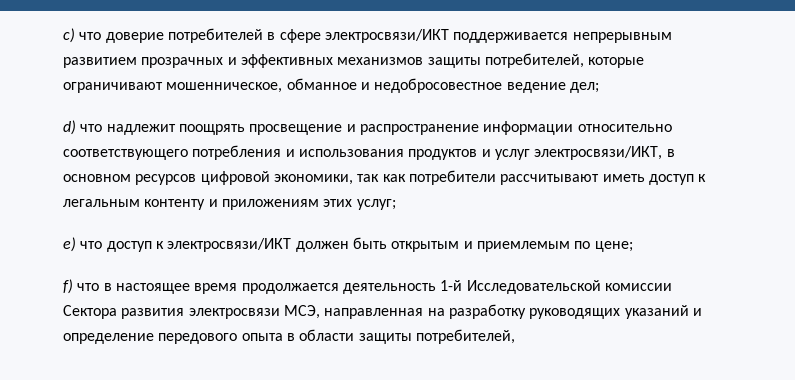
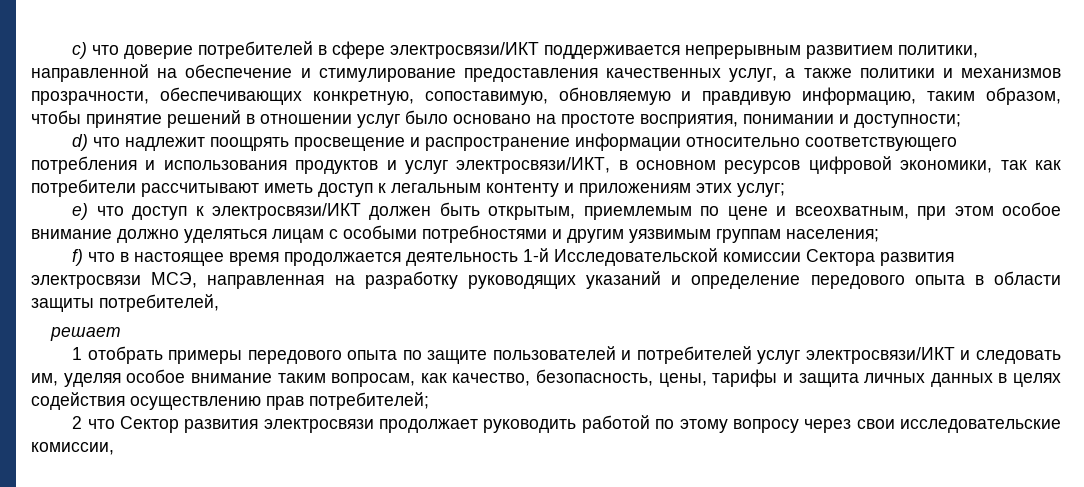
[141,53,645,68] [63,78,599,93] прозрачных и эффективных механизмов защиты потребителей, которые ограничивают мошенническое, обманное и недобросовестное ведение дел; -> [898,45,979,58] [31,64,1061,82] [31,87,1062,105] [31,110,961,128] политики, направленной на обеспечение и стимулирование предоставления качественных услуг, а также политики и механизмов прозрачности, обеспечивающих конкретную, сопоставимую, обновляемую и правдивую информацию, таким образом, чтобы принятие решений в отношении услуг было основано на простоте восприятия, понимании и доступности;
[391,241,633,252] открытым и приемлемым по цене; -> [488,202,1062,220] [31,225,879,243] открытым, приемлемым по цене и всеохватным, при этом особое внимание должно уделяться лицам с особыми потребностями и другим уязвимым группам населения;
(515, 336) none -> [50,327,122,341] [72,346,1061,364] [31,369,1061,387] [31,392,429,410] [72,415,1062,433] [31,442,114,455] // решает // 1 отобрать примеры передового опыта по защите пользователей и потребителей услуг электросвязи/ИКТ и следовать им, уделяя особое внимание таким вопросам, как качество, безопасность, цены, тарифы и защита личных данных в целях содействия осуществлению прав потребителей; // 2 что Сектор развития электросвязи продолжает руководить работой по этому вопросу через свои исследовательские комиссии,

